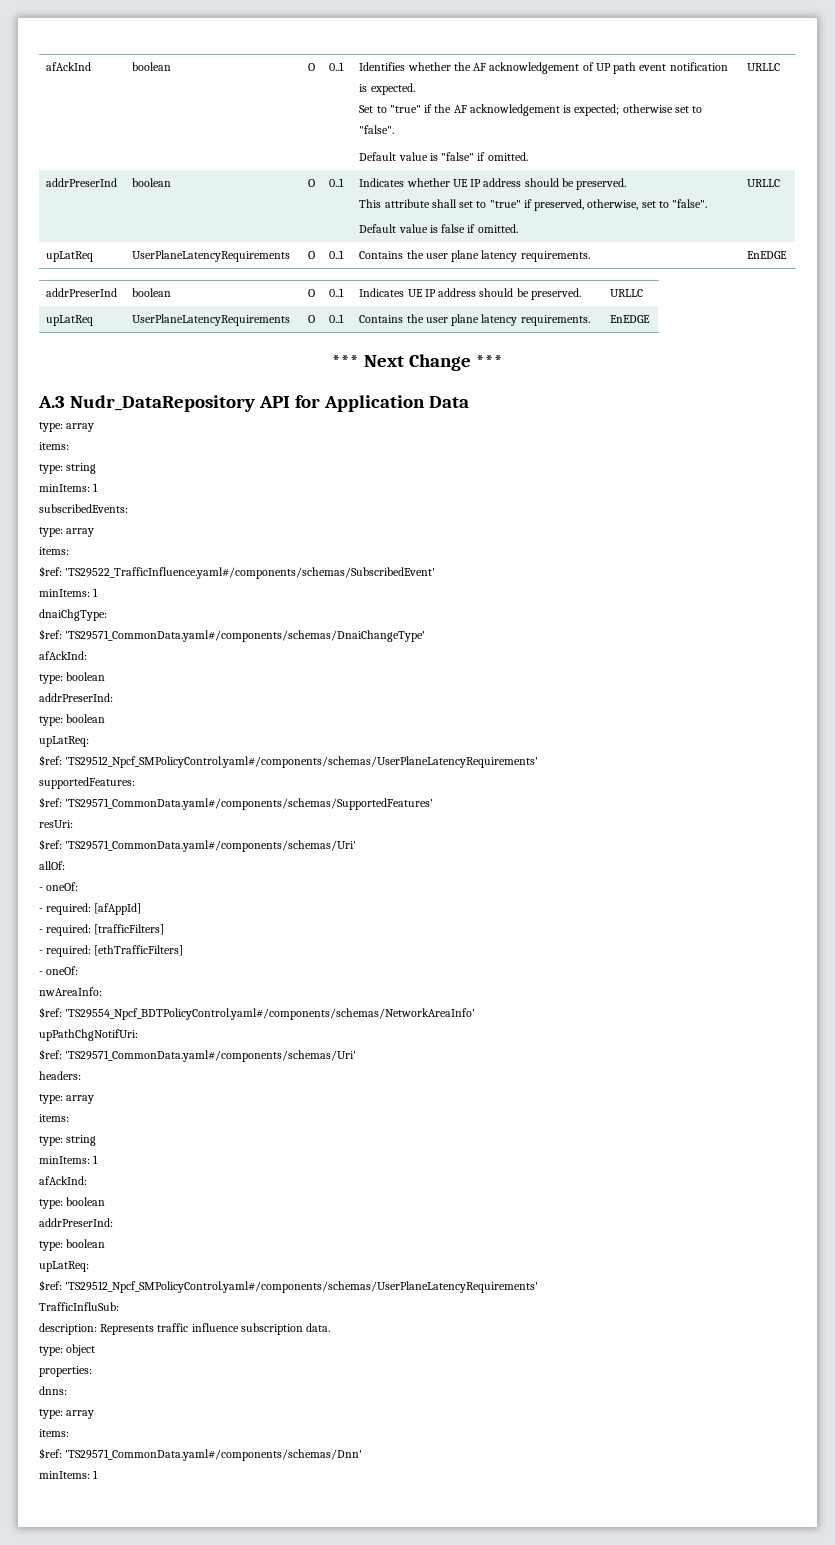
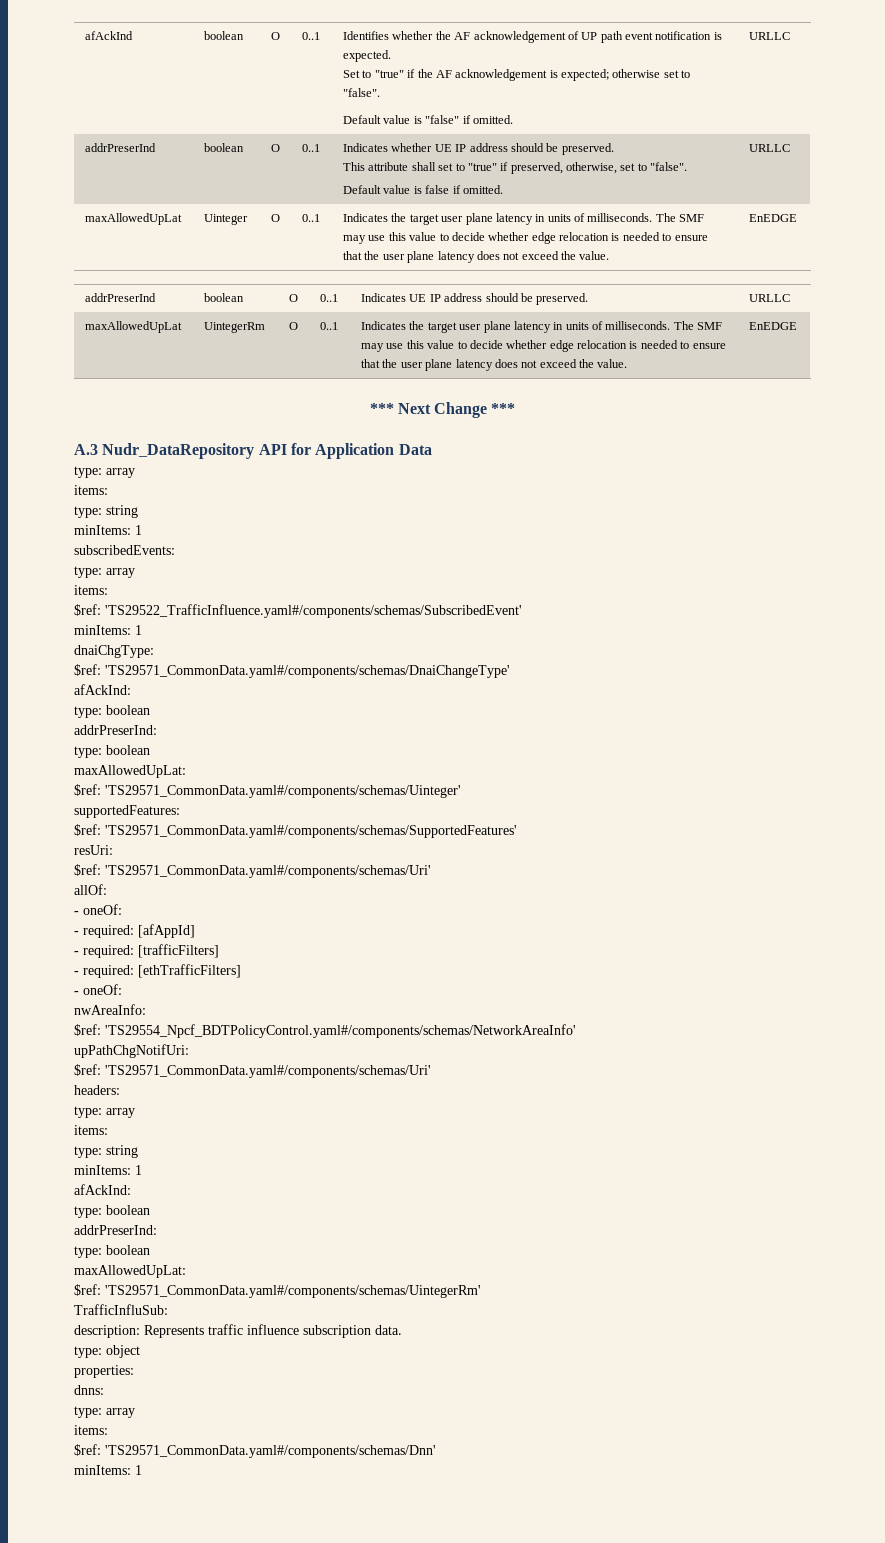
[46,251,94,262] [132,250,291,262] [307,251,315,259] [329,250,345,259] [359,250,590,262] upLatReq | UserPlaneLatencyRequirements | O | 0..1 | Contains the user plane latency requirements. -> [85,213,183,225] [204,214,249,225] [271,214,280,222] [302,214,321,222] [343,213,705,225] [343,232,708,244] [343,251,610,263] maxAllowedUpLat | Uinteger | O | 0..1 | Indicates the target user plane latency in units of milliseconds. The SMF may use this value to decide whether edge relocation is needed to ensure that the user plane latency does not exceed the value.
[46,315,94,326] [132,314,291,326] [307,315,315,323] [329,314,345,323] [359,314,590,326] upLatReq | UserPlaneLatencyRequirements | O | 0..1 | Contains the user plane latency requirements. -> [85,321,183,333] [204,322,266,333] [289,322,298,330] [320,322,339,330] [361,321,723,333] [361,340,726,352] [361,359,628,371] maxAllowedUpLat | UintegerRm | O | 0..1 | Indicates the target user plane latency in units of milliseconds. The SMF may use this value to decide whether edge relocation is needed to ensure that the user plane latency does not exceed the value.
[39,736,89,747] [39,755,539,768] upLatReq: // $ref: 'TS29512_Npcf_SMPolicyControl.yaml#/components/schemas/UserPlaneLatencyRequirements' -> [74,765,186,778] [74,784,461,798] maxAllowedUpLat: // $ref: 'TS29571_CommonData.yaml#/components/schemas/Uinteger'
[39,1261,89,1272] [39,1280,539,1293] upLatReq: // $ref: 'TS29512_Npcf_SMPolicyControl.yaml#/components/schemas/UserPlaneLatencyRequirements' -> [74,1265,186,1278] [74,1284,481,1298] maxAllowedUpLat: // $ref: 'TS29571_CommonData.yaml#/components/schemas/UintegerRm'

